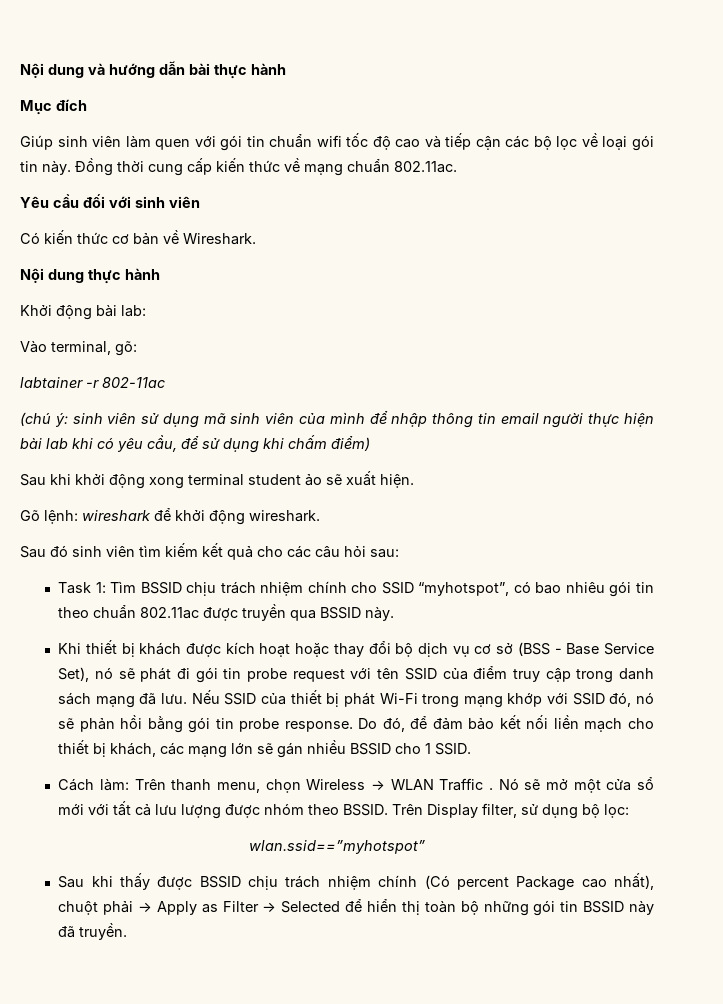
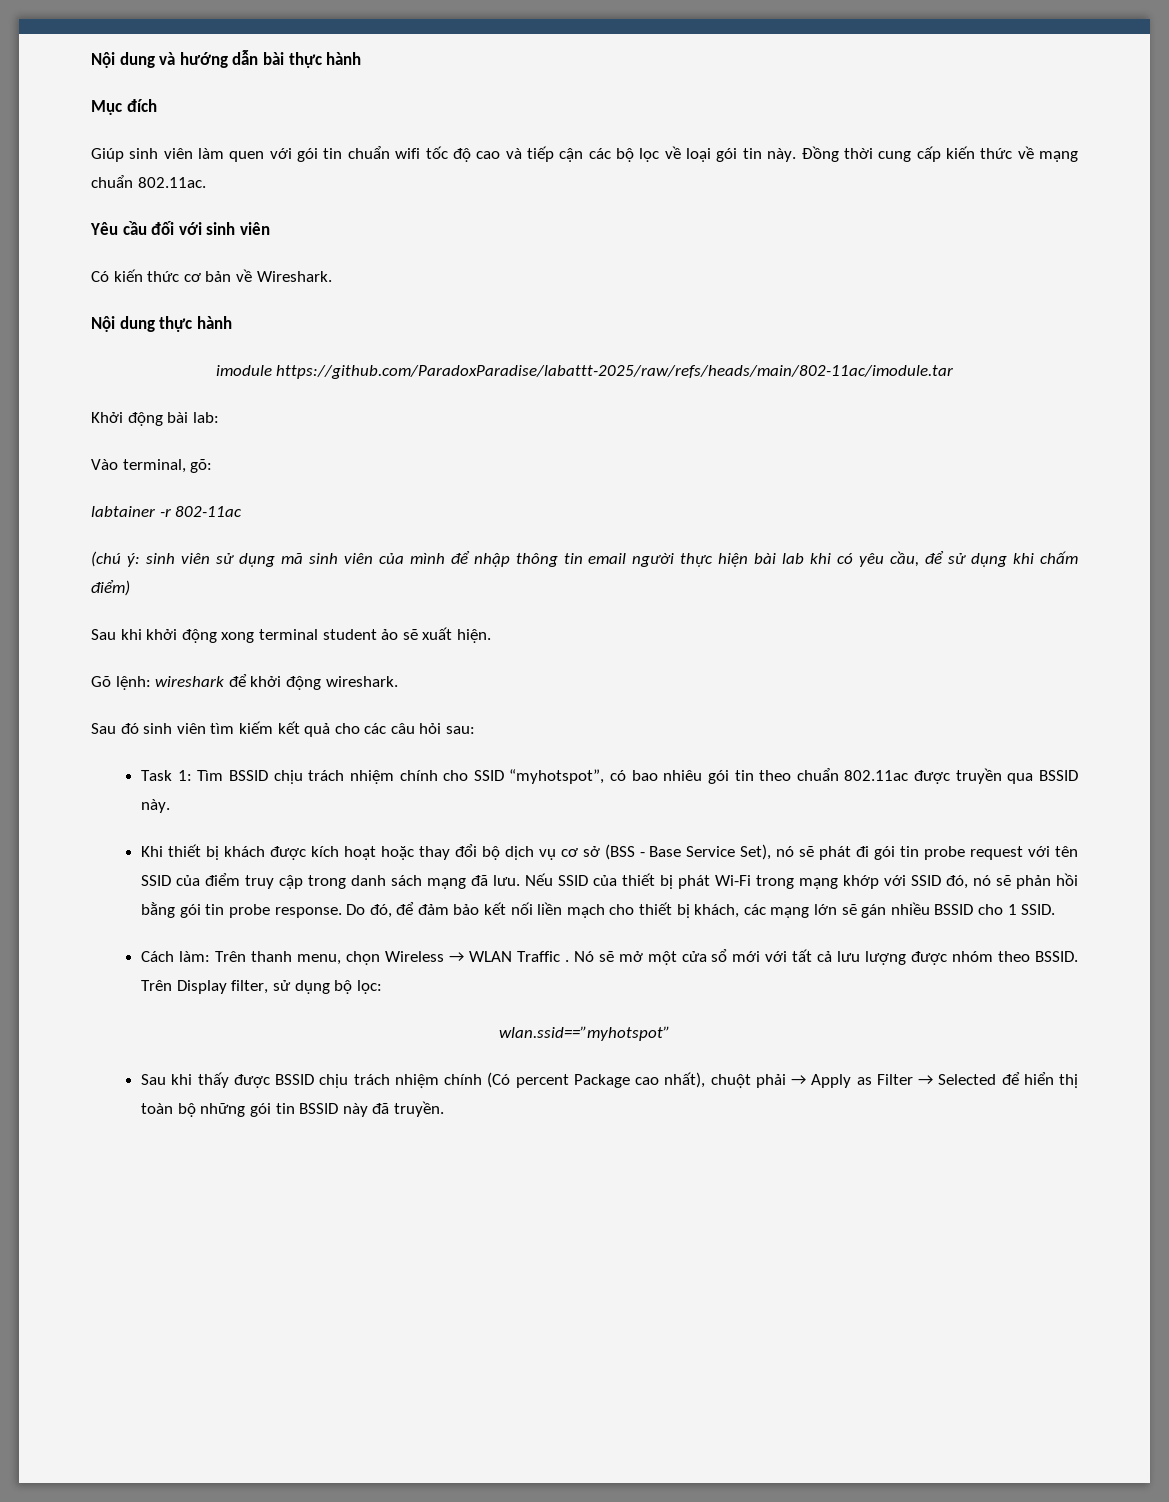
(160, 274) none -> [215,365,954,379] // imodule https://github.com/ParadoxParadise/labattt-2025/raw/refs/heads/main/802-11ac/imodule.tar

